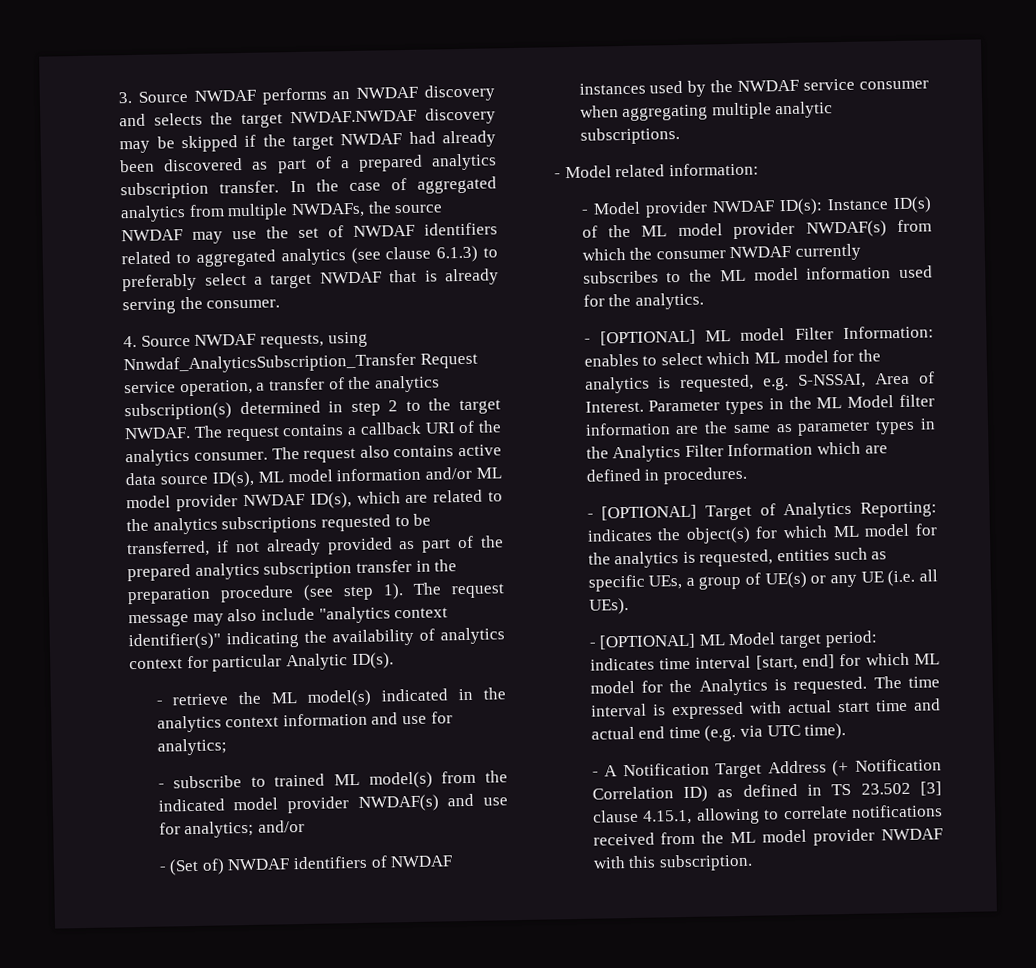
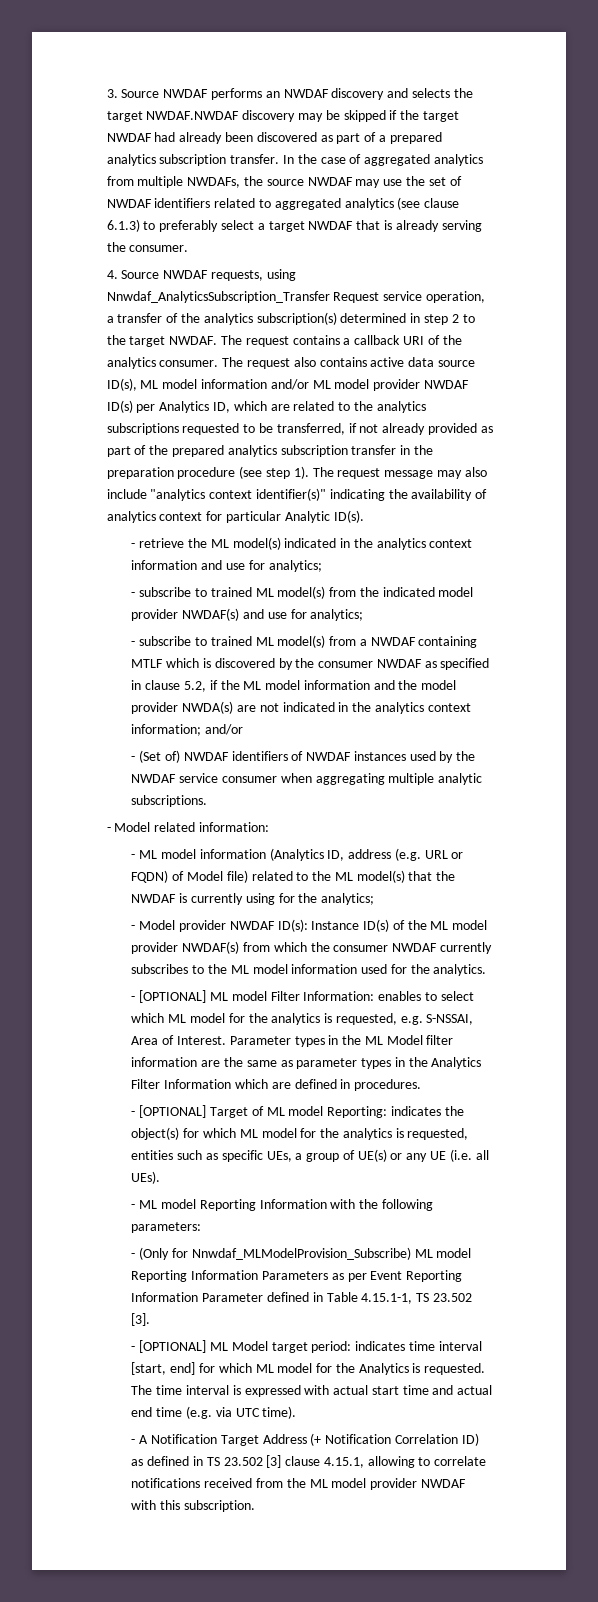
[309,492,352,509] ID(s), -> [106,400,231,413] ID(s) per Analytics ID,
(255, 829) none -> [131,635,478,648] [131,658,490,670] [131,680,457,692] [131,701,471,714] [131,724,202,736] // - subscribe to trained ML model(s) from a NWDAF containing MTLF which is discovered by the consumer NWDAF as specified in clause 5.2, if the ML model information and the model provider NWDA(s) are not indicated in the analytics context information;
(760, 169) none -> [131,848,464,861] [131,870,456,883] [131,893,375,905] // - ML model information (Analytics ID, address (e.g. URL or FQDN) of Model file) related to the ML model(s) that the NWDAF is currently using for the analytics;
[783,501,853,520] Analytics -> [266,1106,324,1116] ML model
(629, 606) none -> [131,1199,433,1211] [131,1222,202,1233] [131,1247,472,1260] [131,1270,463,1282] [131,1292,472,1304] [131,1313,151,1326] // - ML model Reporting Information with the following parameters: // - (Only for Nnwdaf_MLModelProvision_Subscribe) ML model Reporting Information Parameters as per Event Reporting Information Parameter defined in Table 4.15.1-1, TS 23.502 [3].

